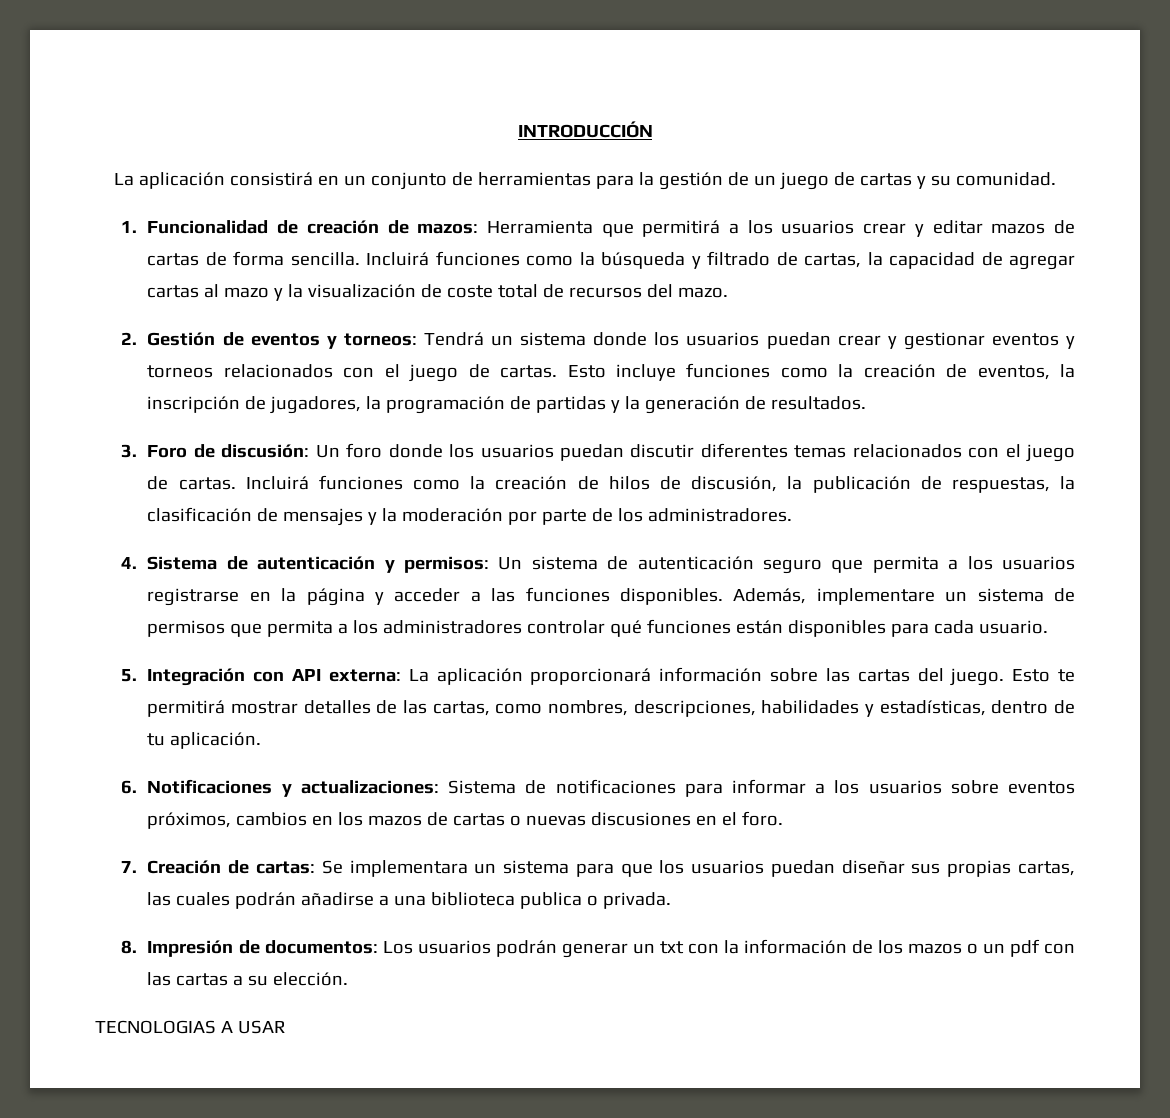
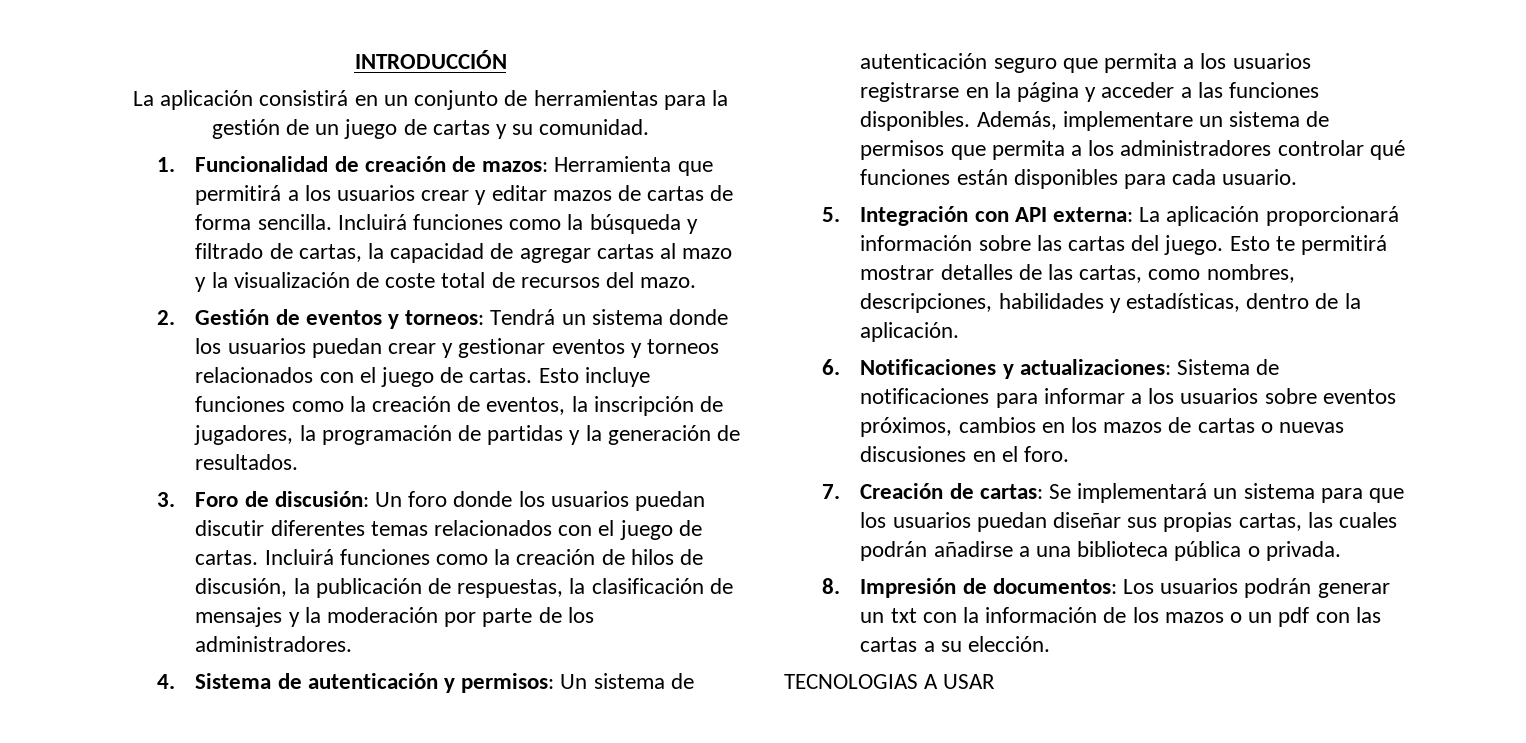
[147,733,166,746] tu -> [1344,293,1361,309] la
[349,860,468,877] implementara -> [1077,483,1208,503] implementará
[520,892,583,909] publica -> [1174,541,1242,561] pública

